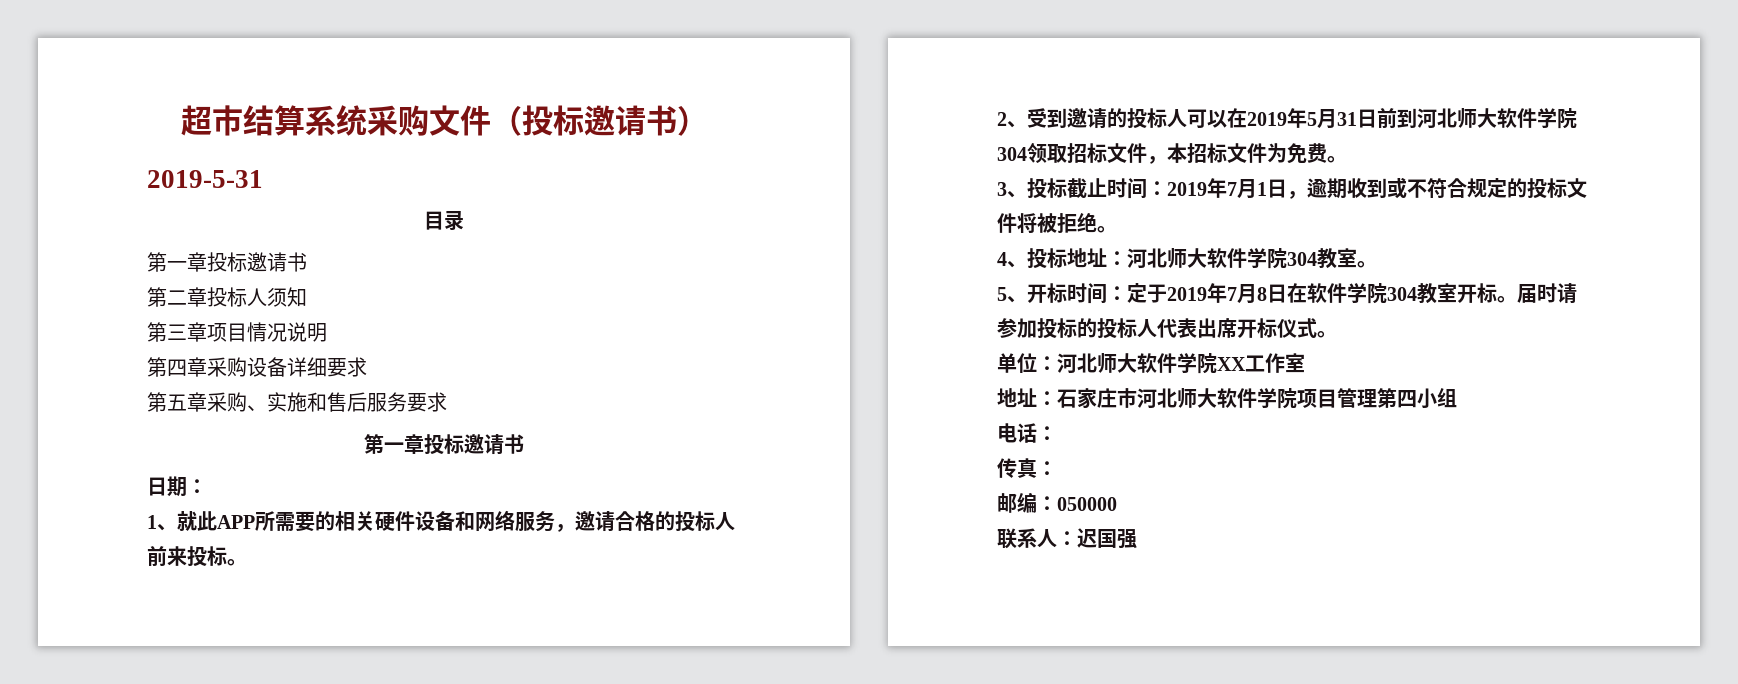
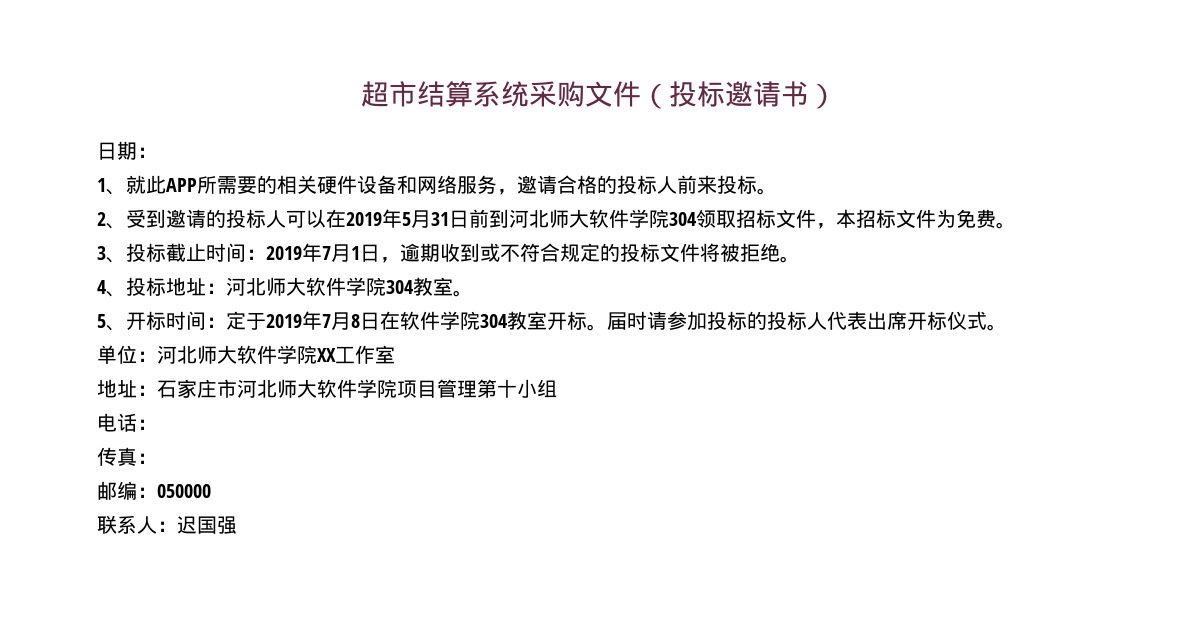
[147,170,263,188] [424,210,464,231] [147,252,307,272] [147,287,307,307] [147,322,327,342] [147,357,367,377] [147,392,447,412] [364,434,524,455] // 2019-5-31 // 目录 // 第一章投标邀请书 // 第二章投标人须知 // 第三章项目情况说明 // 第四章采购设备详细要求 // 第五章采购、实施和售后服务要求 // 第一章投标邀请书 -> (837, 96) none
[1397,390,1417,408] 四 -> [497,379,517,398] 十

